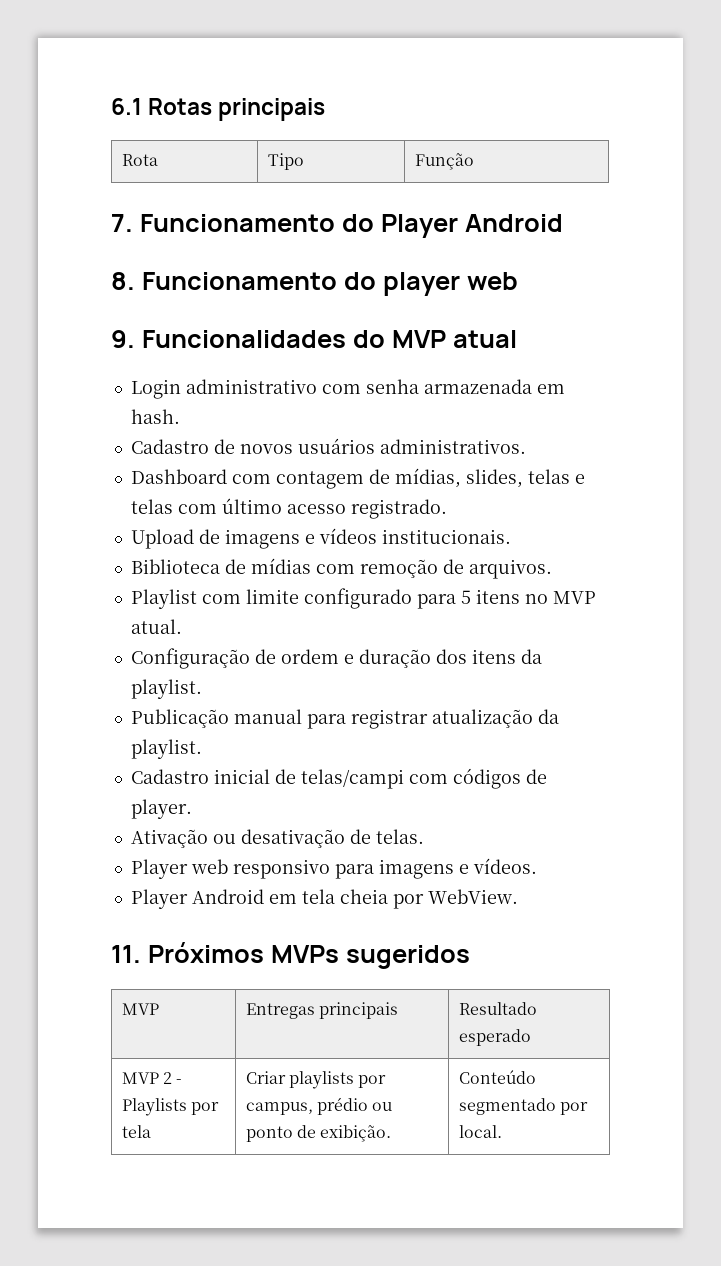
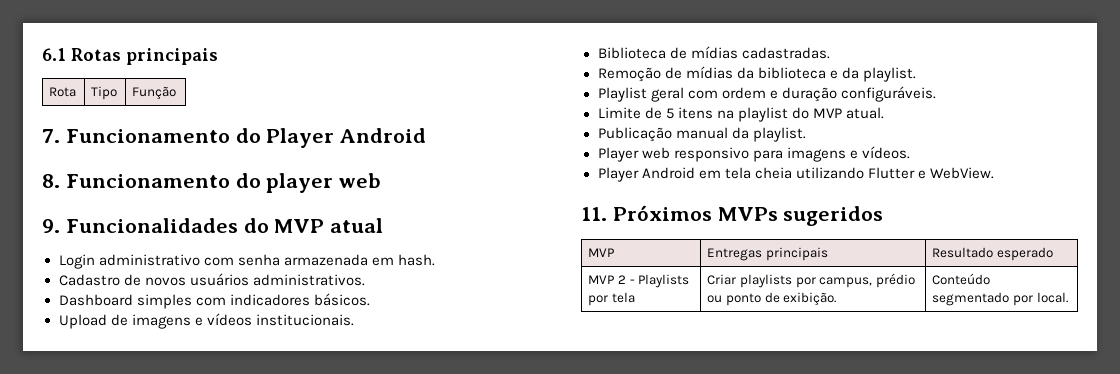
[231,468,585,489] [130,498,447,519] com contagem de mídias, slides, telas e telas com último acesso registrado. -> [136,293,370,309] simples com indicadores básicos.
[315,559,552,579] [130,588,596,609] [130,619,182,634] [130,648,542,669] [130,679,202,699] [130,709,559,729] [130,739,202,759] [130,768,547,789] [130,799,192,819] [130,829,424,848] com remoção de arquivos. // Playlist com limite configurado para 5 itens no MVP atual. // Configuração de ordem e duração dos itens da playlist. // Publicação manual para registrar atualização da playlist. // Cadastro inicial de telas/campi com códigos de player. // Ativação ou desativação de telas. -> [741,47,830,59] [597,66,916,82] [597,86,936,102] [597,107,884,122] [597,127,806,142] cadastradas. // Remoção de mídias da biblioteca e da playlist. // Playlist geral com ordem e duração configuráveis. // Limite de 5 itens na playlist do MVP atual. // Publicação manual da playlist.
[392,894,424,909] por -> [795,167,926,179] utilizando Flutter e

